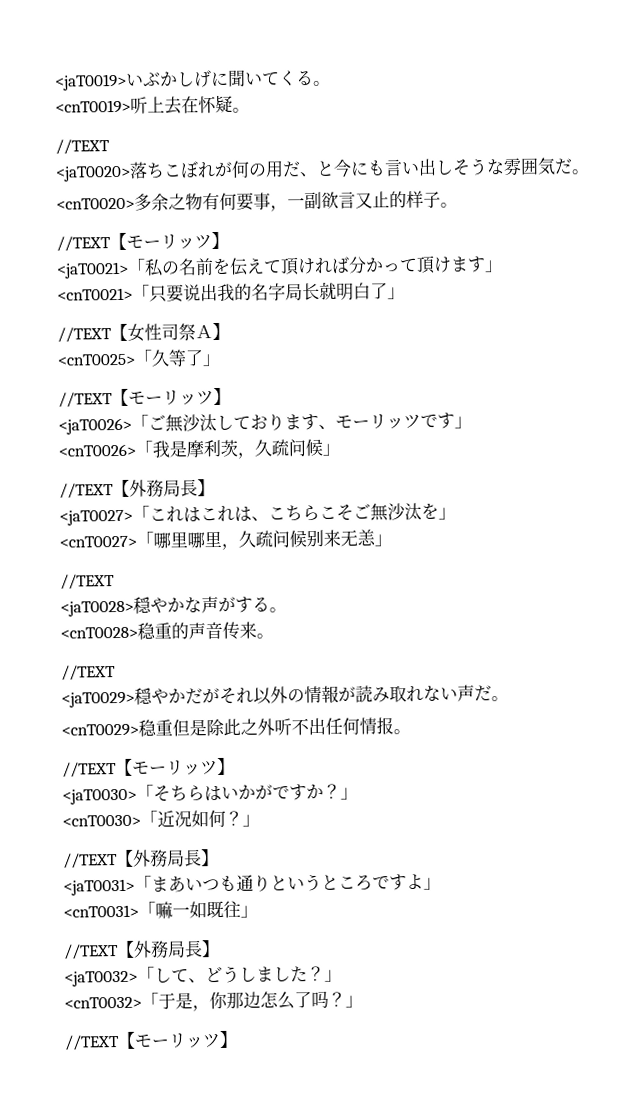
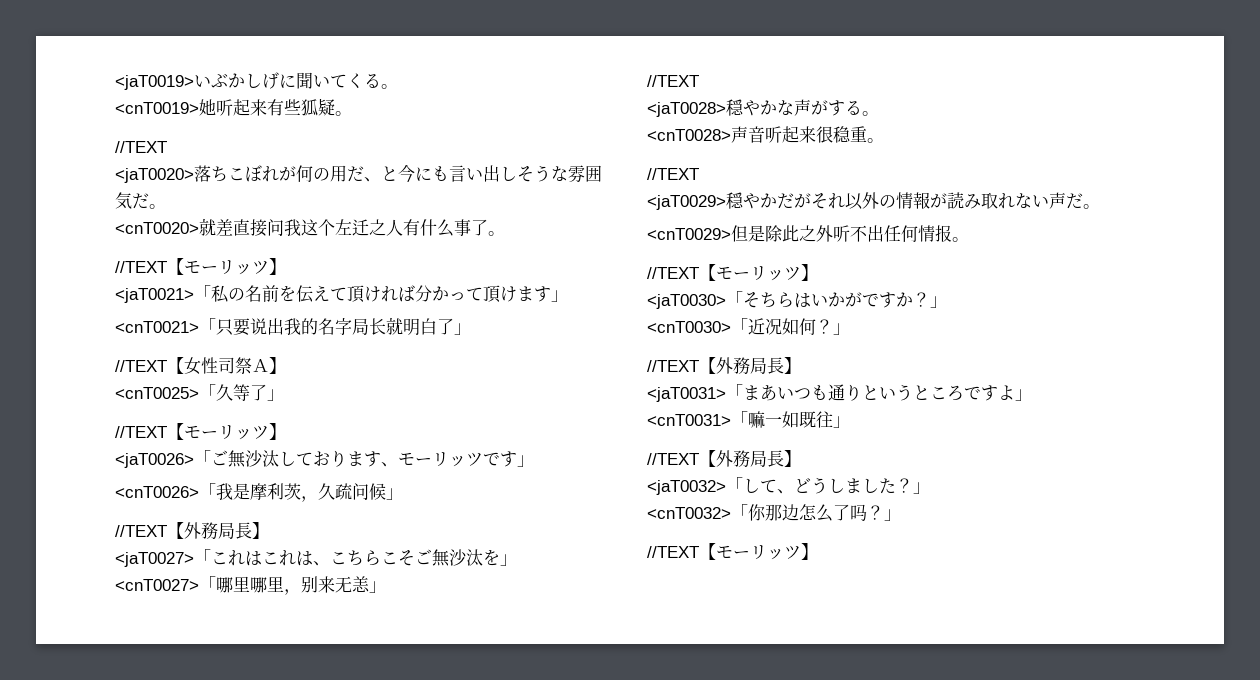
[130,95,217,115] 听上去在怀 -> [199,99,318,116] 她听起来有些狐
[134,190,441,212] 多余之物有何要事，一副欲言又止的样子 -> [199,218,488,237] 就差直接问我这个左迁之人有什么事了
[238,530,307,548] 久疏问候 -> (301, 592) none
[137,621,257,640] 稳重的声音传来 -> [731,126,867,143] 声音听起来很稳重
[138,719,173,737] 稳重 -> (731, 234) none
[158,992,210,1012] 于是， -> (748, 511) none

